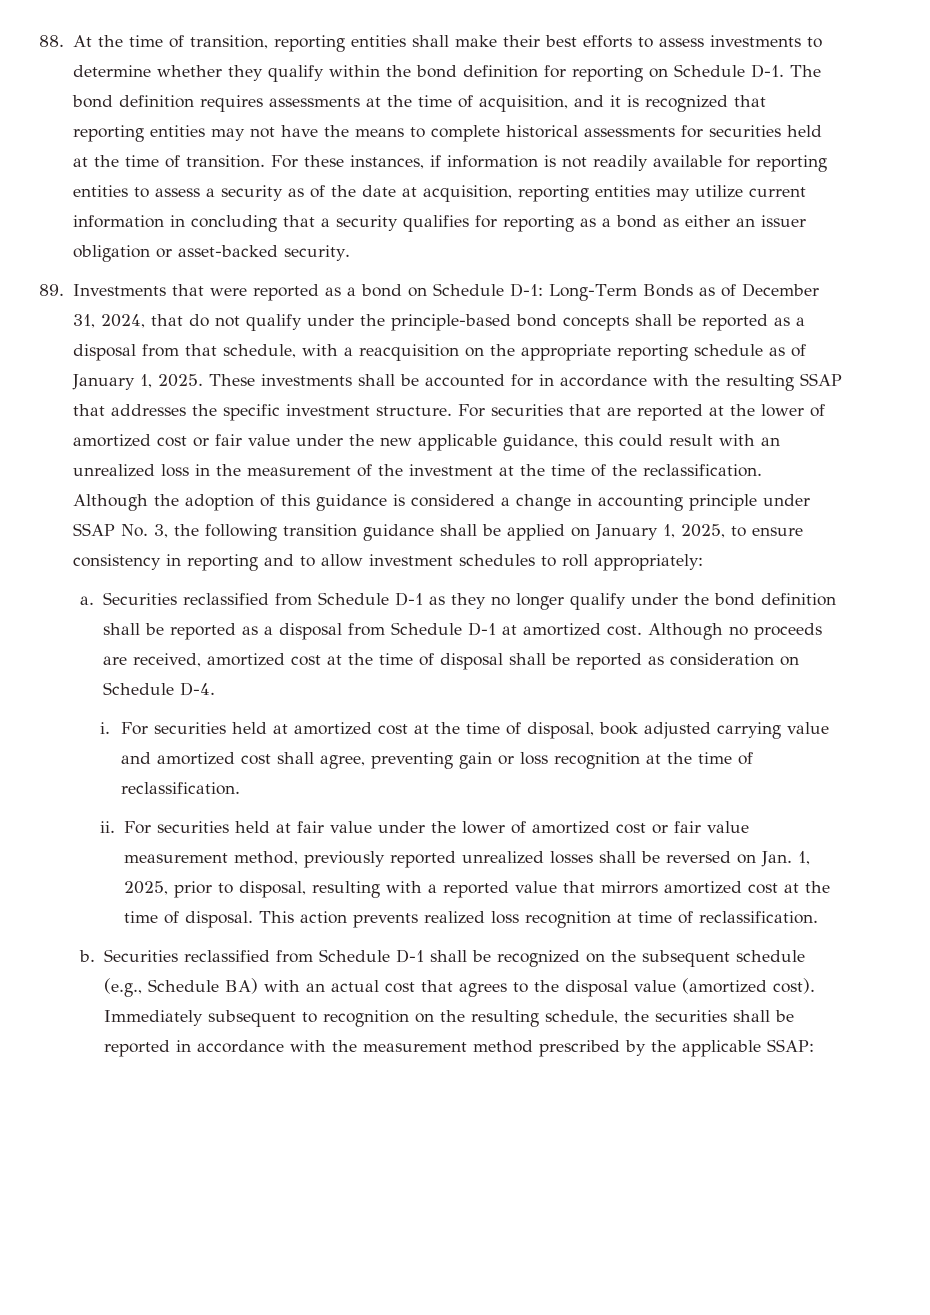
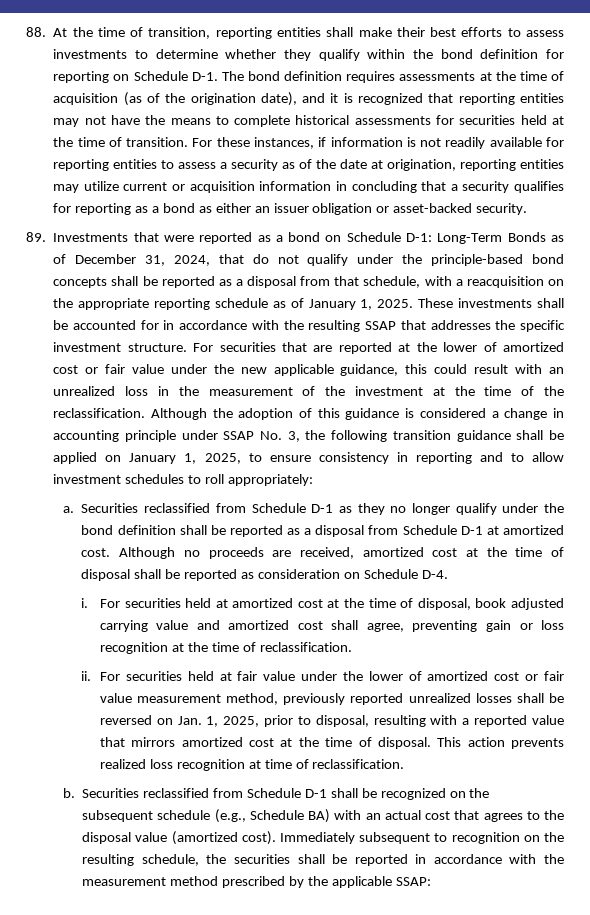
[478,95,568,112] acquisition, -> [53,92,297,106] acquisition (as of the origination date),
[422,185,512,202] acquisition, -> [387,159,457,171] origination,
(806, 192) none -> [172,181,255,193] or acquisition

